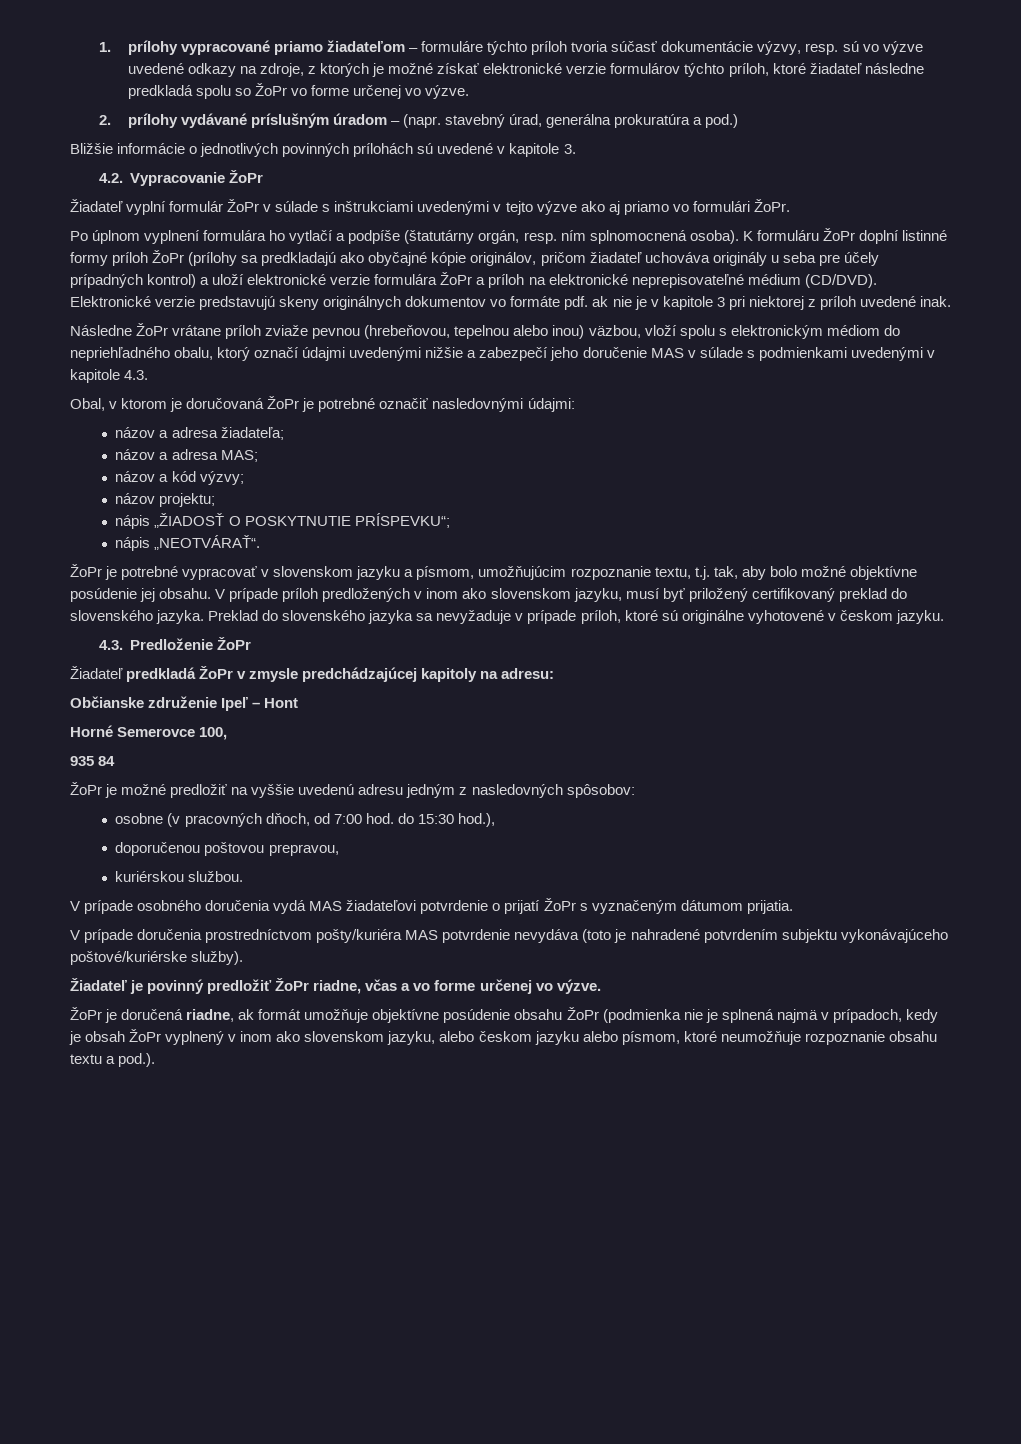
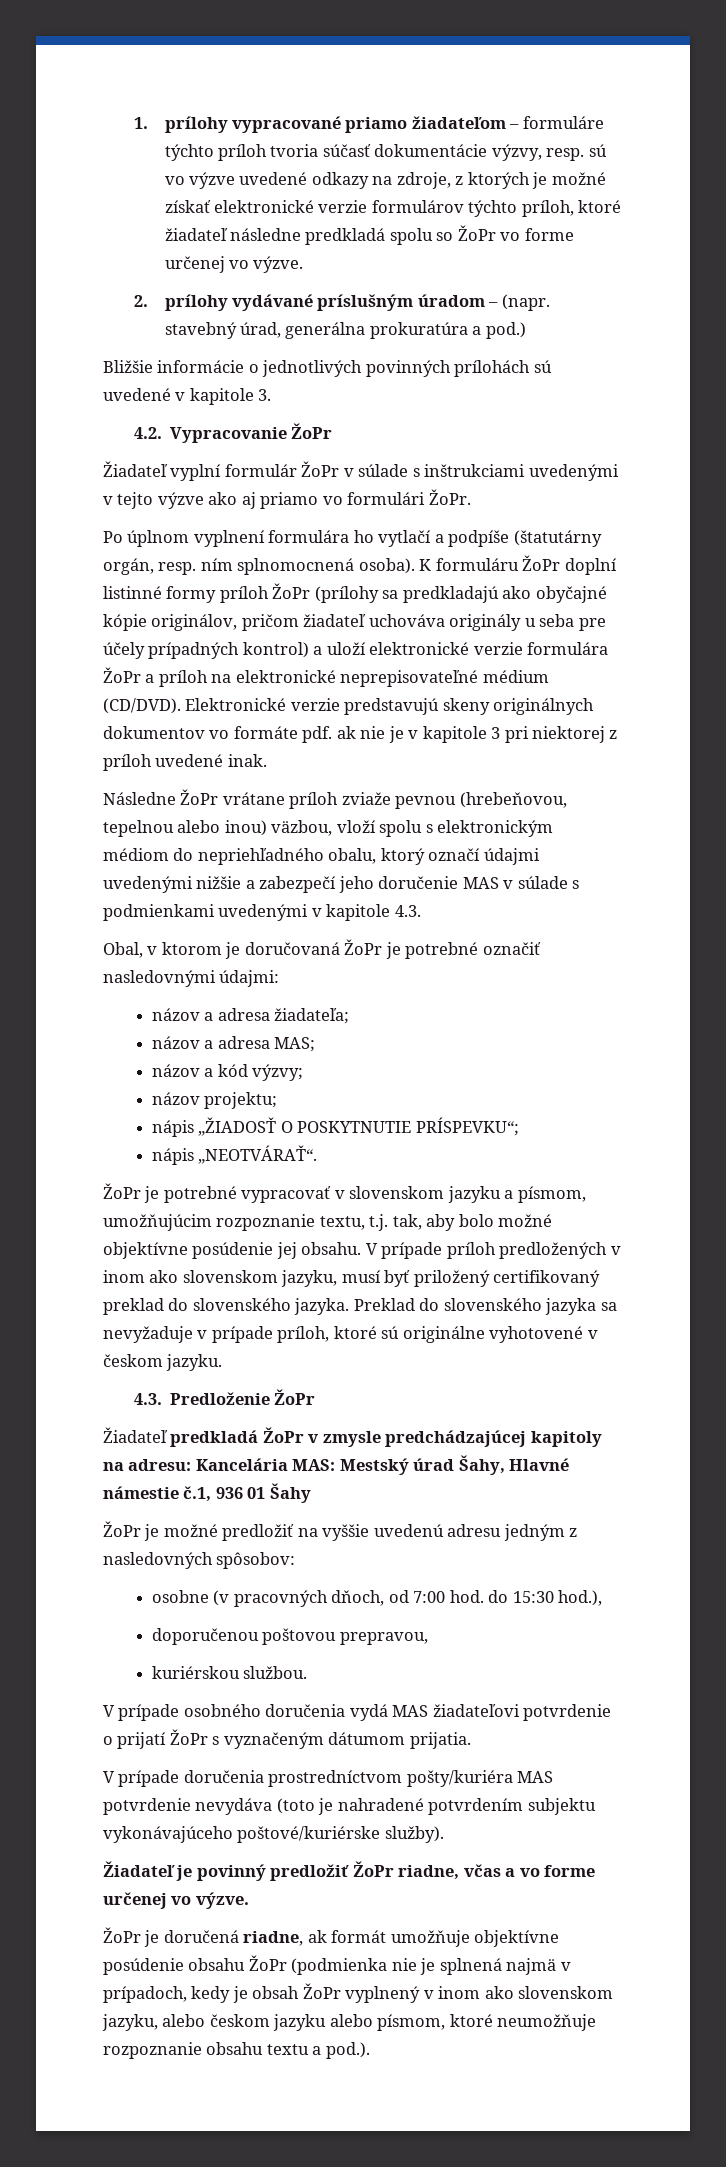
[70,696,299,711] [70,725,228,740] [70,756,116,766] // Občianske združenie Ipeľ – Hont // Horné Semerovce 100, // 935 84 -> [195,1455,570,1475] [103,1483,311,1503] Kancelária MAS: Mestský úrad Šahy, Hlavné námestie č.1, 936 01 Šahy

